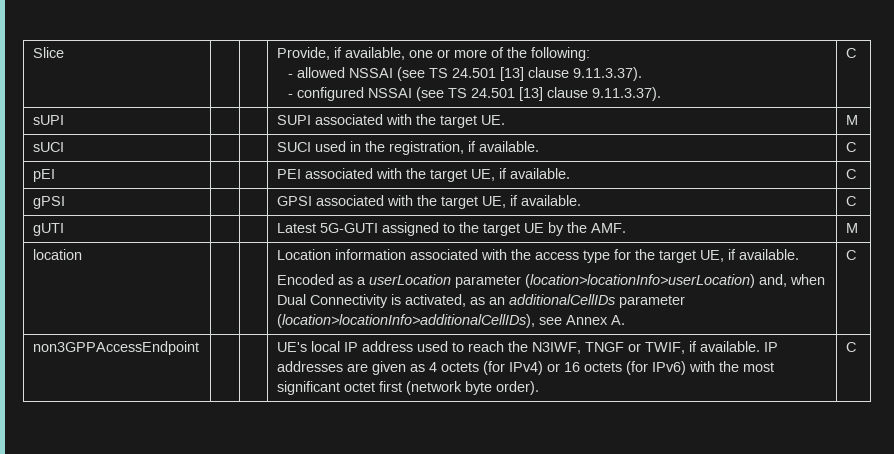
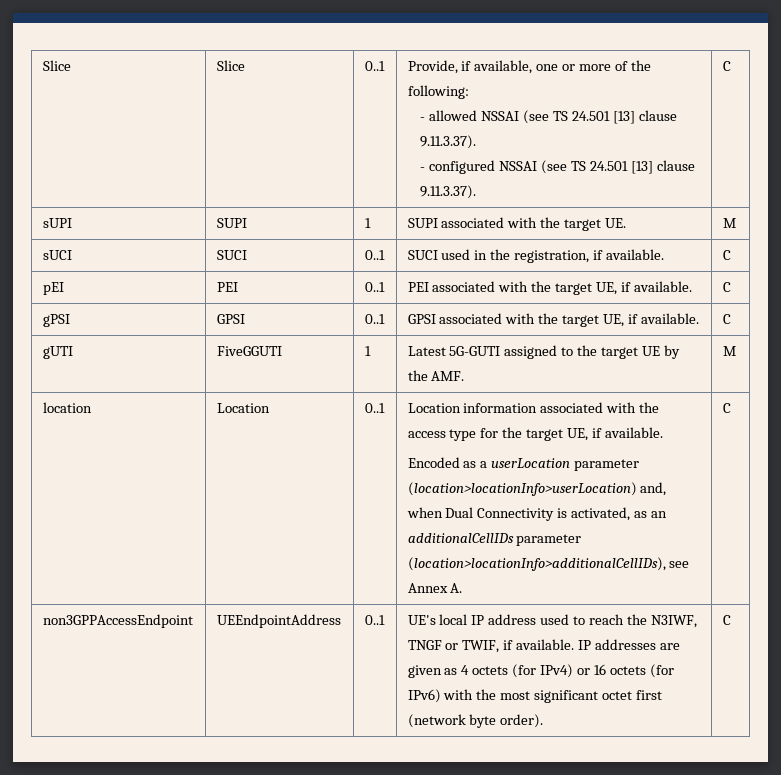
[33,47,65,58] Slice | | -> [42,60,71,71] [216,60,245,71] [364,61,385,71] Slice | Slice | 0..1
(65, 120) | -> [216,218,247,228] [364,218,371,228] SUPI | 1
(65, 147) | -> [216,250,247,260] [364,250,385,260] SUCI | 0..1
(56, 175) | -> [216,282,238,292] [364,282,385,292] PEI | 0..1
(66, 202) | -> [216,314,245,324] [364,314,385,324] GPSI | 0..1
(65, 229) | -> [216,346,282,356] [364,346,371,356] FiveGGUTI | 1
(83, 254) | -> [216,403,270,413] [364,403,385,413] Location | 0..1
(200, 348) | -> [216,614,341,628] [364,615,385,625] UEEndpointAddress | 0..1

